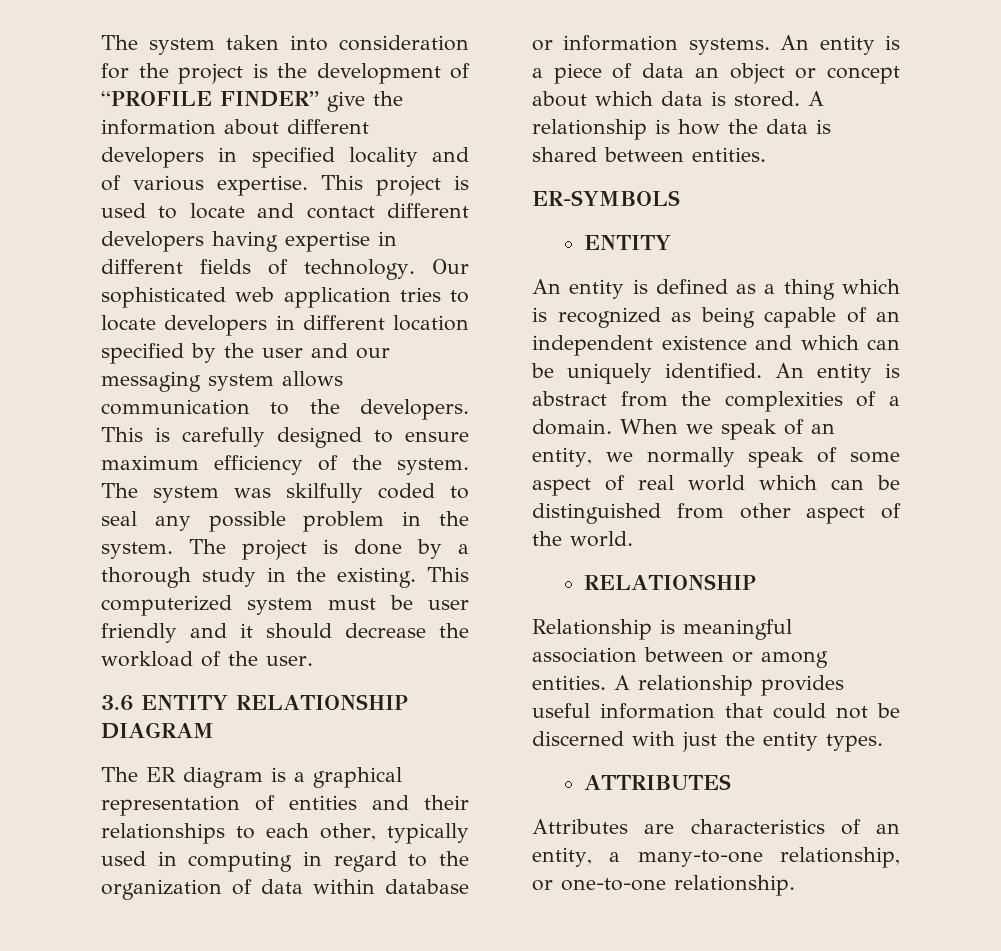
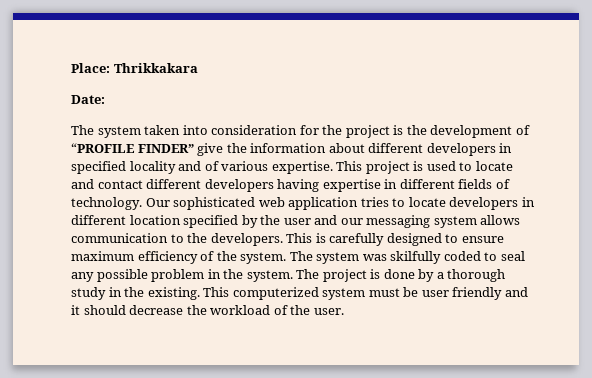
(101, 42) none -> [71,63,198,73] [71,95,105,104] Place: Thrikkakara // Date: //
[101,694,408,711] [101,722,214,739] [101,767,402,788] [101,795,469,816] [101,823,469,844] [101,851,469,872] [101,879,469,900] [532,35,900,55] [532,63,900,84] [532,91,824,107] [532,119,831,140] [532,147,766,162] [532,190,680,206] [584,235,672,250] [532,279,900,300] [532,307,900,328] [532,335,900,356] [531,363,900,384] [532,391,900,412] [532,419,835,440] [532,447,900,468] [532,475,900,496] [532,503,901,524] [532,531,633,547] [584,574,757,590] [532,619,792,640] [532,647,828,668] [532,675,844,696] [532,703,900,719] [532,731,883,752] [584,774,732,790] [532,819,900,835] [532,847,900,868] [532,875,795,896] // 3.6 ENTITY RELATIONSHIP DIAGRAM // The ER diagram is a graphical representation of entities and their relationships to each other, typically used in computing in regard to the organization of data within database or information systems. An entity is a piece of data an object or concept about which data is stored. A relationship is how the data is shared between entities. // ER-SYMBOLS // ENTITY // An entity is defined as a thing which is recognized as being capable of an independent existence and which can be uniquely identified. An entity is abstract from the complexities of a domain. When we speak of an entity, we normally speak of some aspect of real world which can be distinguished from other aspect of the world. // RELATIONSHIP // Relationship is meaningful association between or among entities. A relationship provides useful information that could not be discerned with just the entity types. // ATTRIBUTES // Attributes are characteristics of an entity, a many-to-one relationship, or one-to-one relationship. -> (344, 311) none

